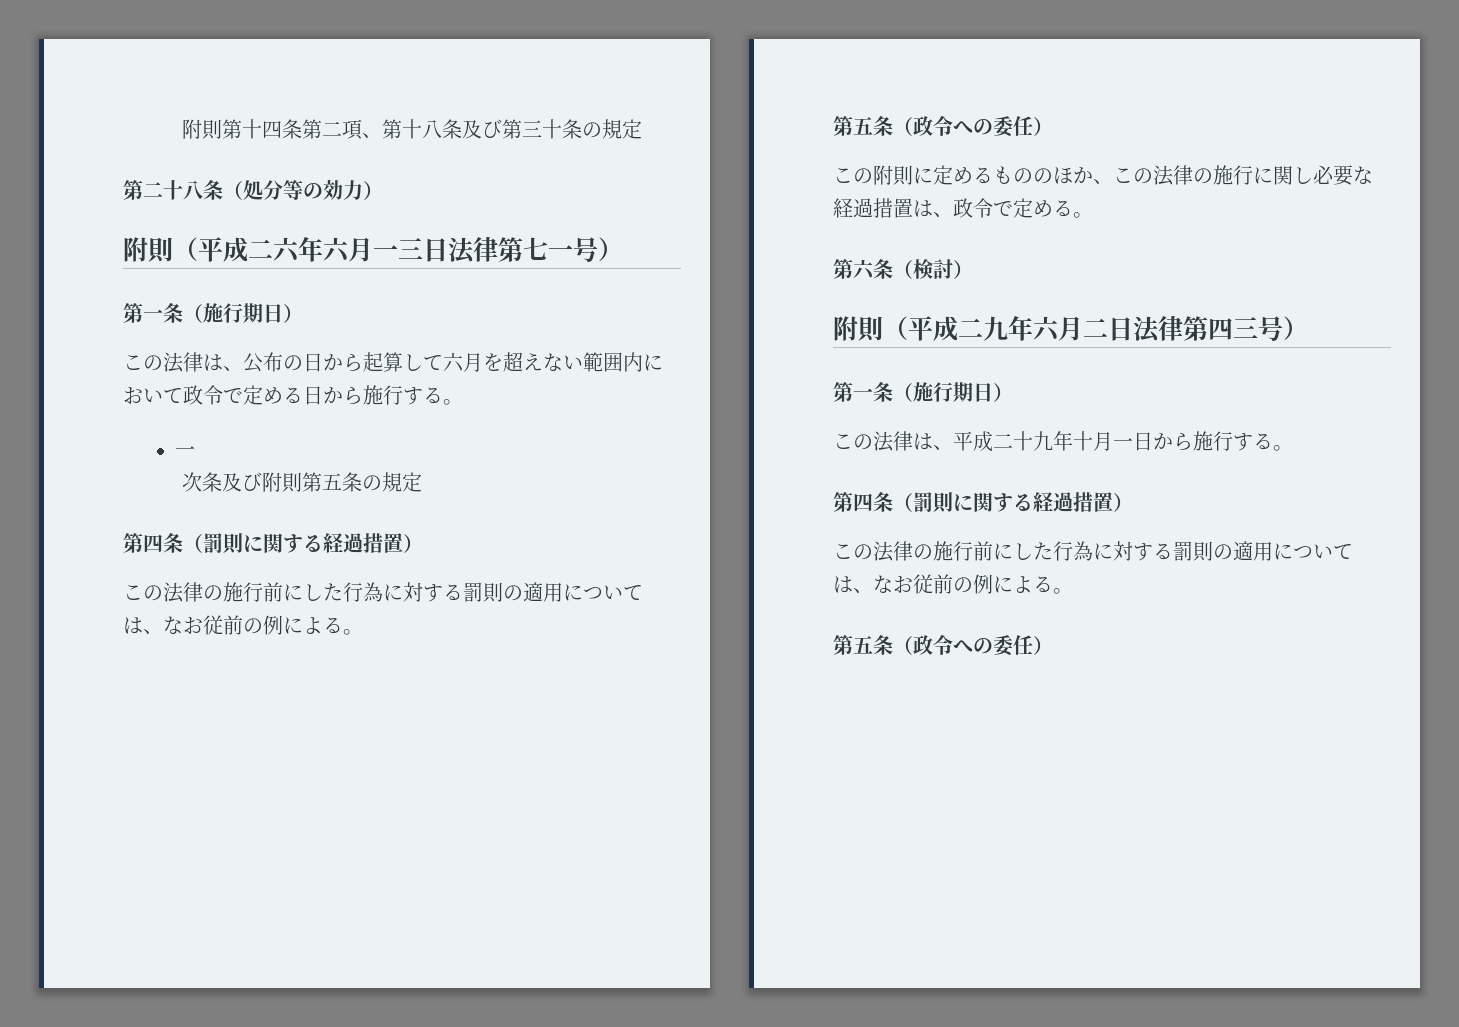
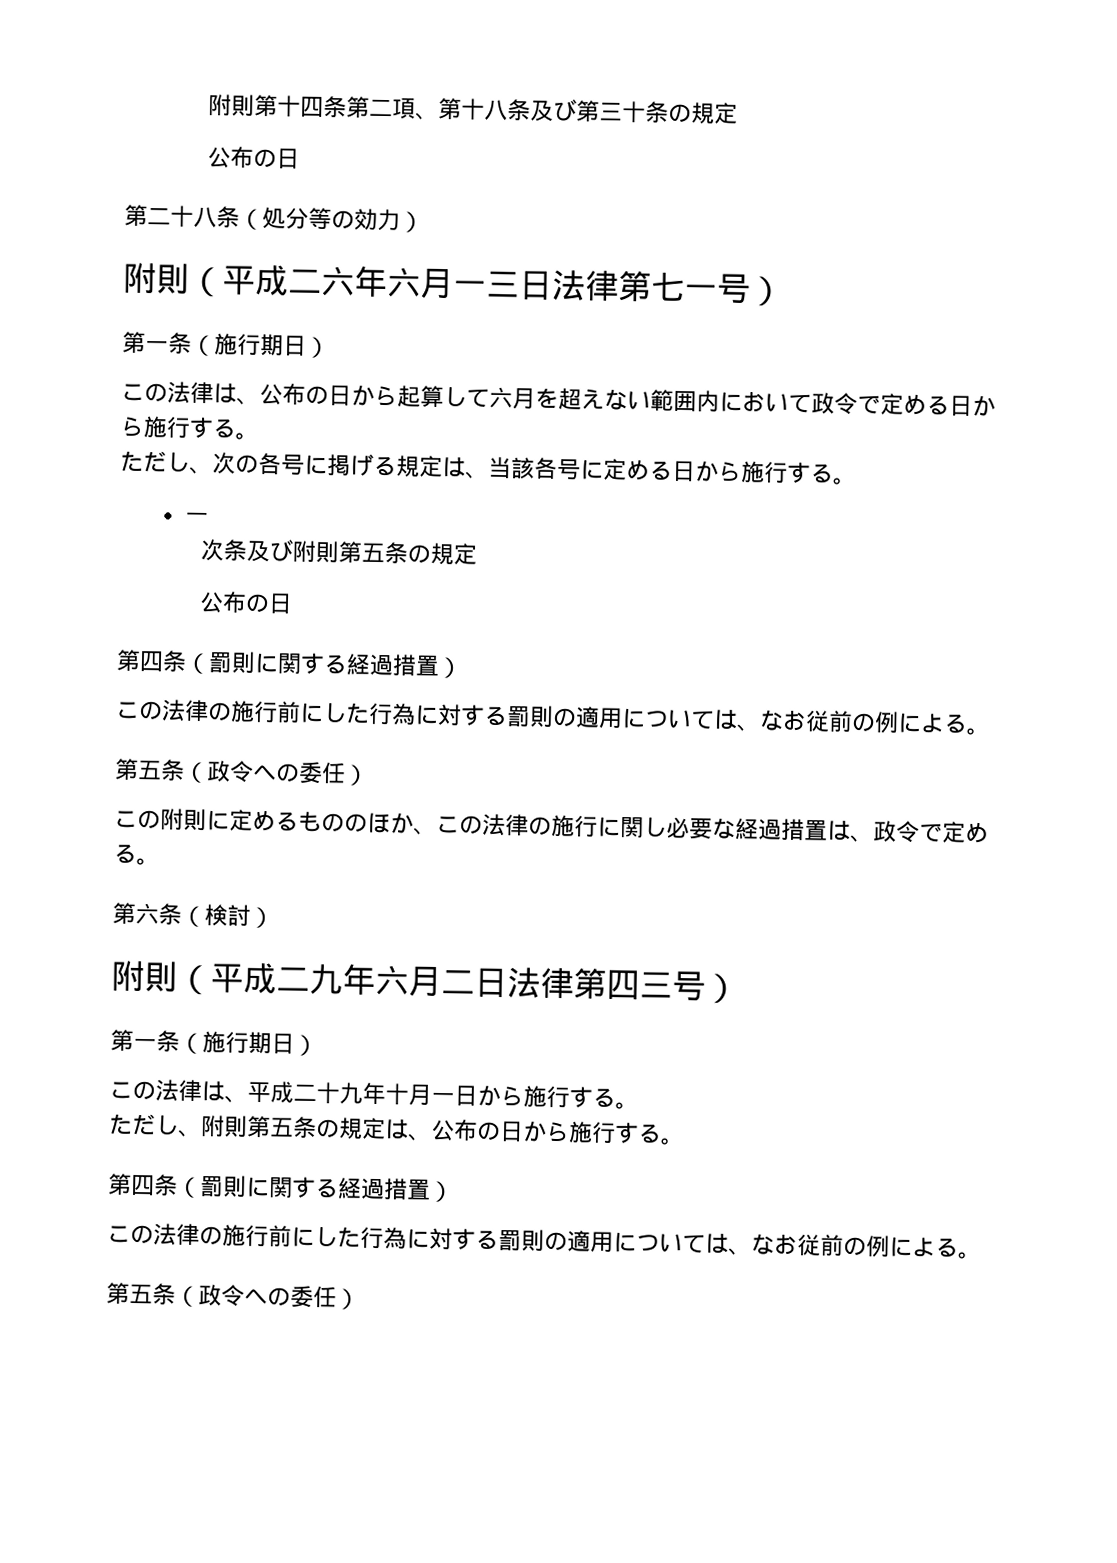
(643, 129) none -> [206,146,300,170] // 公布の日
(463, 402) none -> [120,450,857,485] // ただし、次の各号に掲げる規定は、当該各号に定める日から施行する。
(423, 482) none -> [198,591,293,615] // 公布の日
(1293, 448) none -> [109,1113,685,1146] // ただし、附則第五条の規定は、公布の日から施行する。

